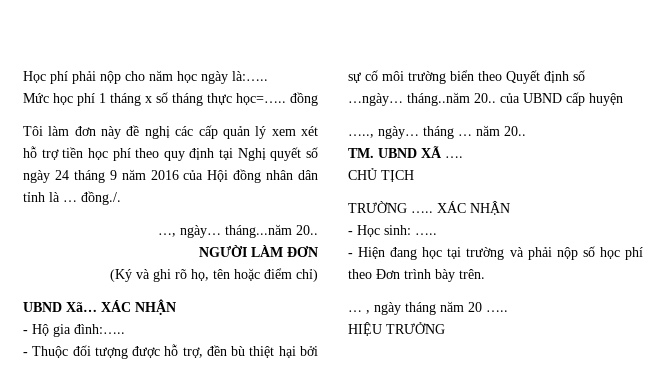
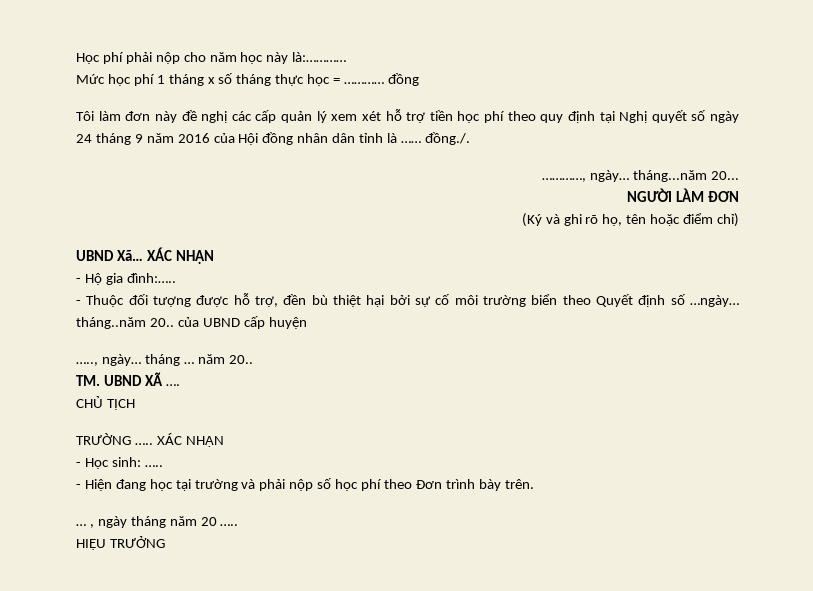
[201,71,268,84] ngày là:….. -> [266,52,347,64] này là:…………
[236,93,286,105] học=….. -> [307,74,385,86] học = …………
[63,200,77,202] … -> [400,141,421,143] ……
[158,233,176,237] …, -> [542,178,587,182] …………,
[296,225,318,235] 20.. -> [710,171,739,180] 20...

